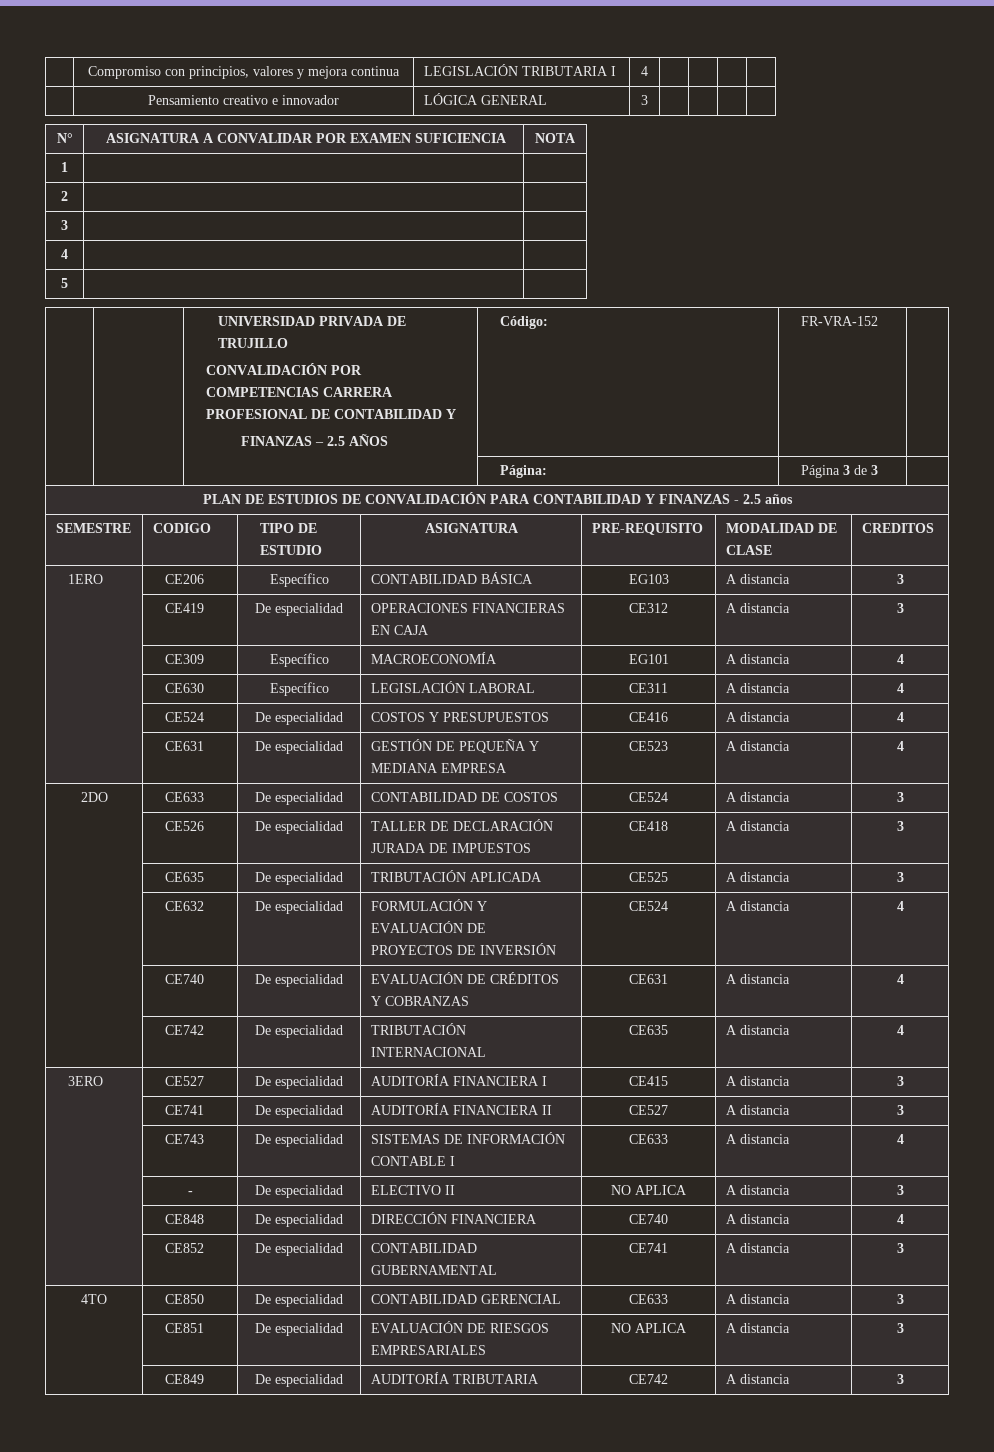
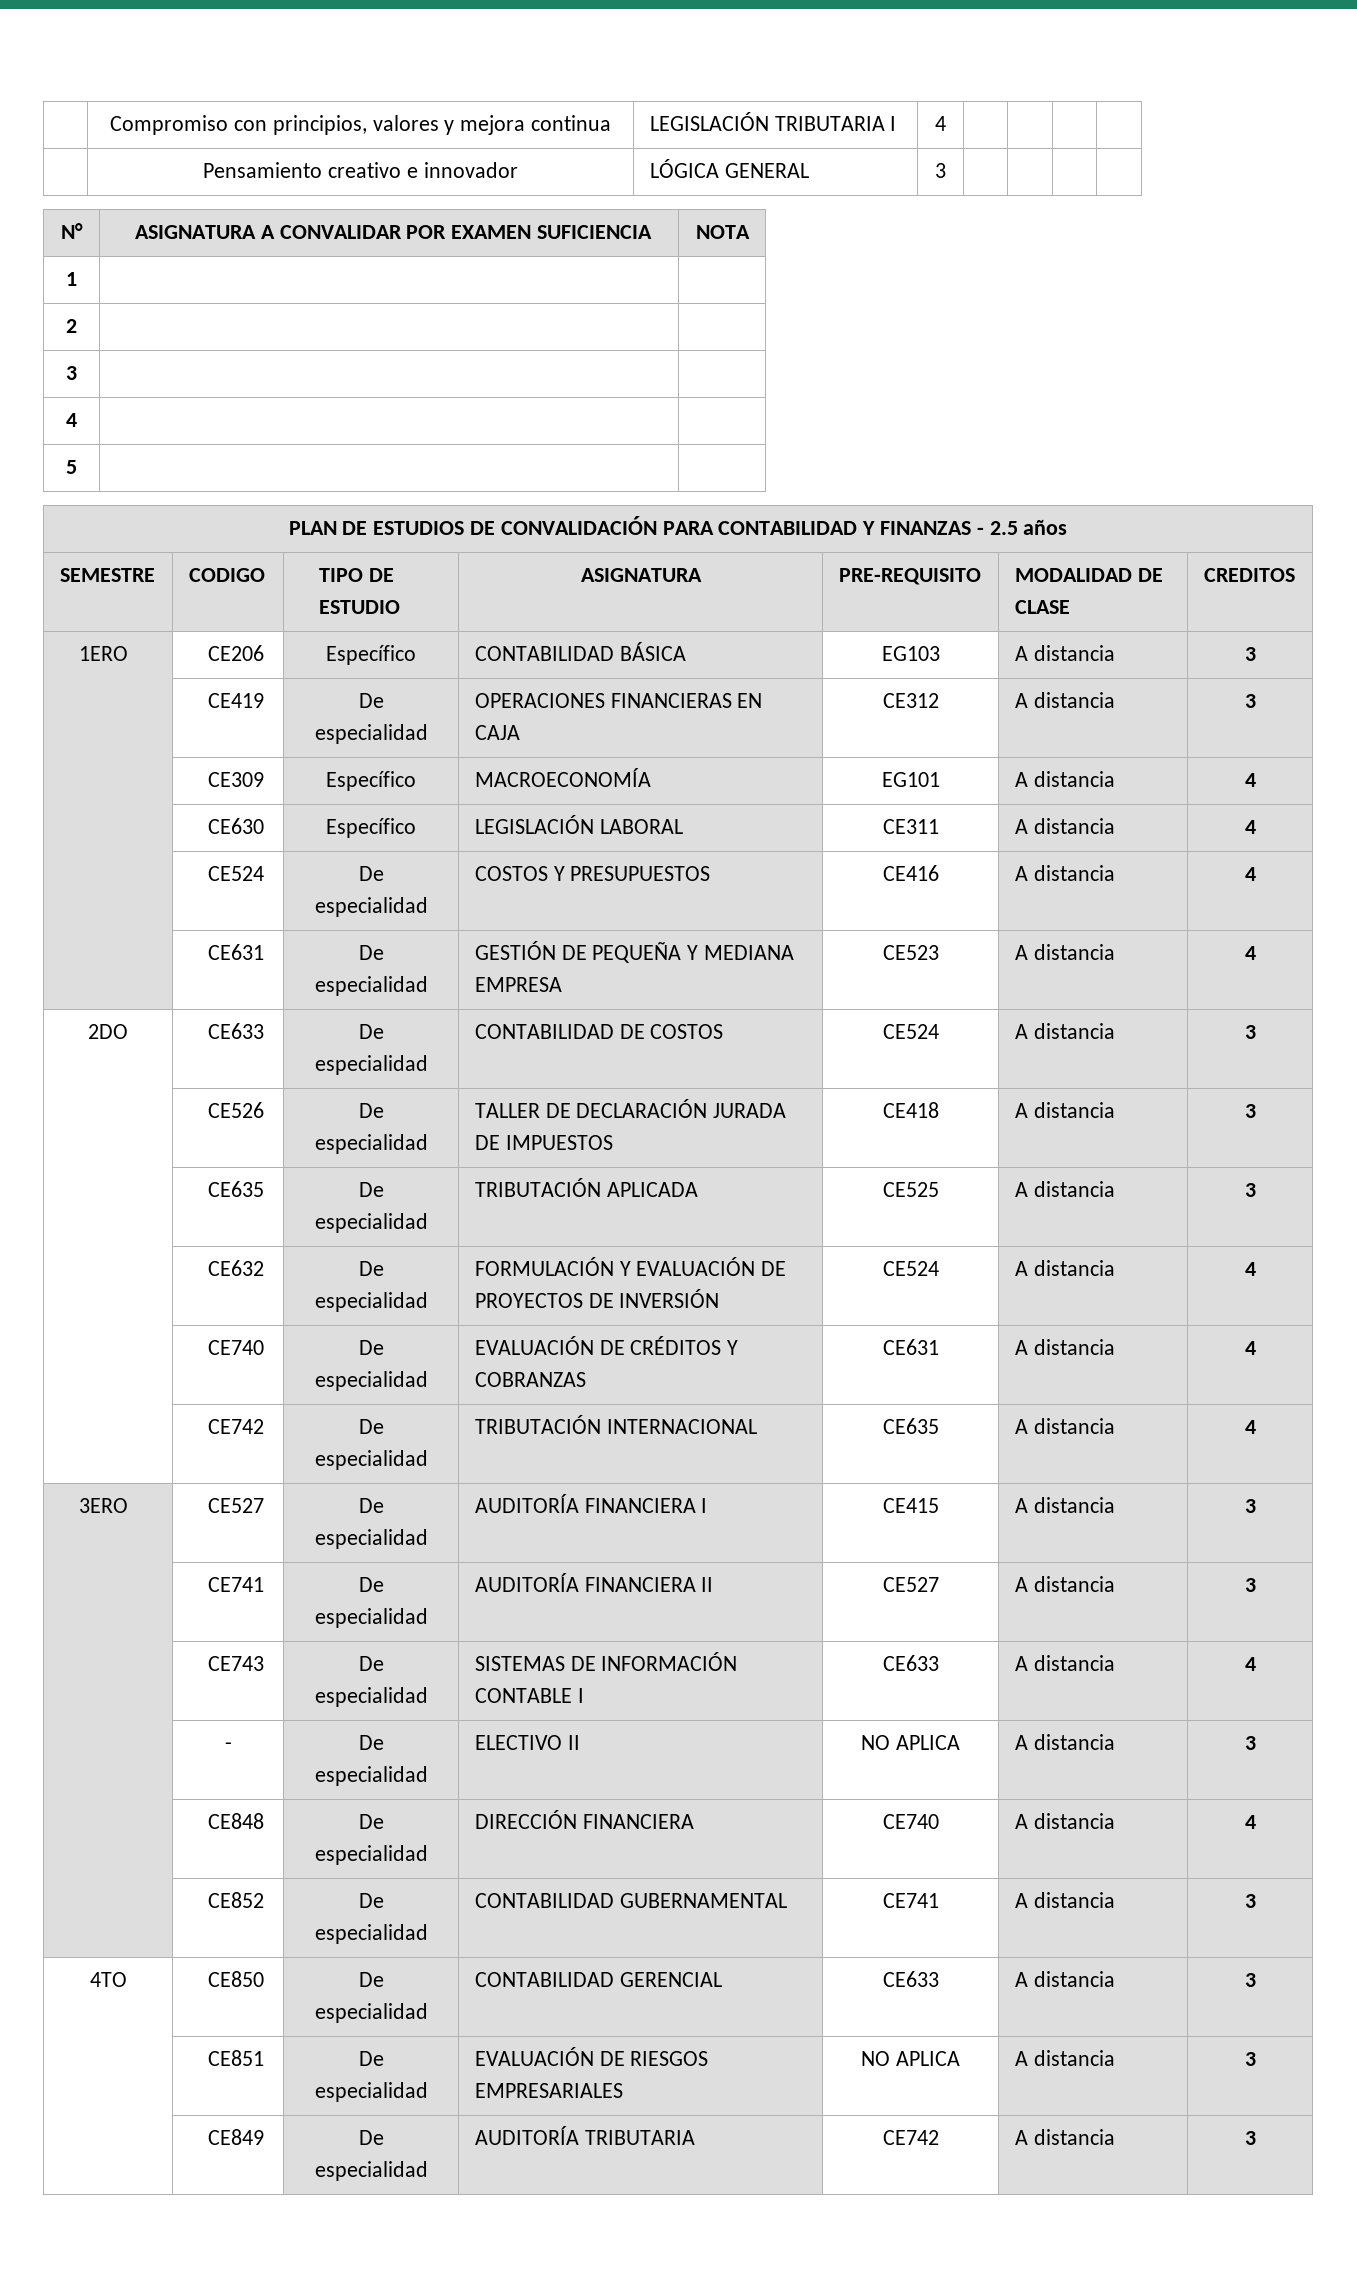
[217,316,406,326] [217,338,288,348] [205,363,362,375] [205,387,393,397] [205,409,456,419] [241,434,389,446] [499,316,548,329] [800,316,878,326] [499,465,547,478] [800,465,878,478] // | | UNIVERSIDAD PRIVADA DE TRUJILLO // CONVALIDACIÓN POR COMPETENCIAS CARRERA PROFESIONAL DE CONTABILIDAD Y // FINANZAS – 2.5 AÑOS | Código: | FR-VRA-152 | // | | | Página: | Página 3 de 3 | -> (77, 467) none

